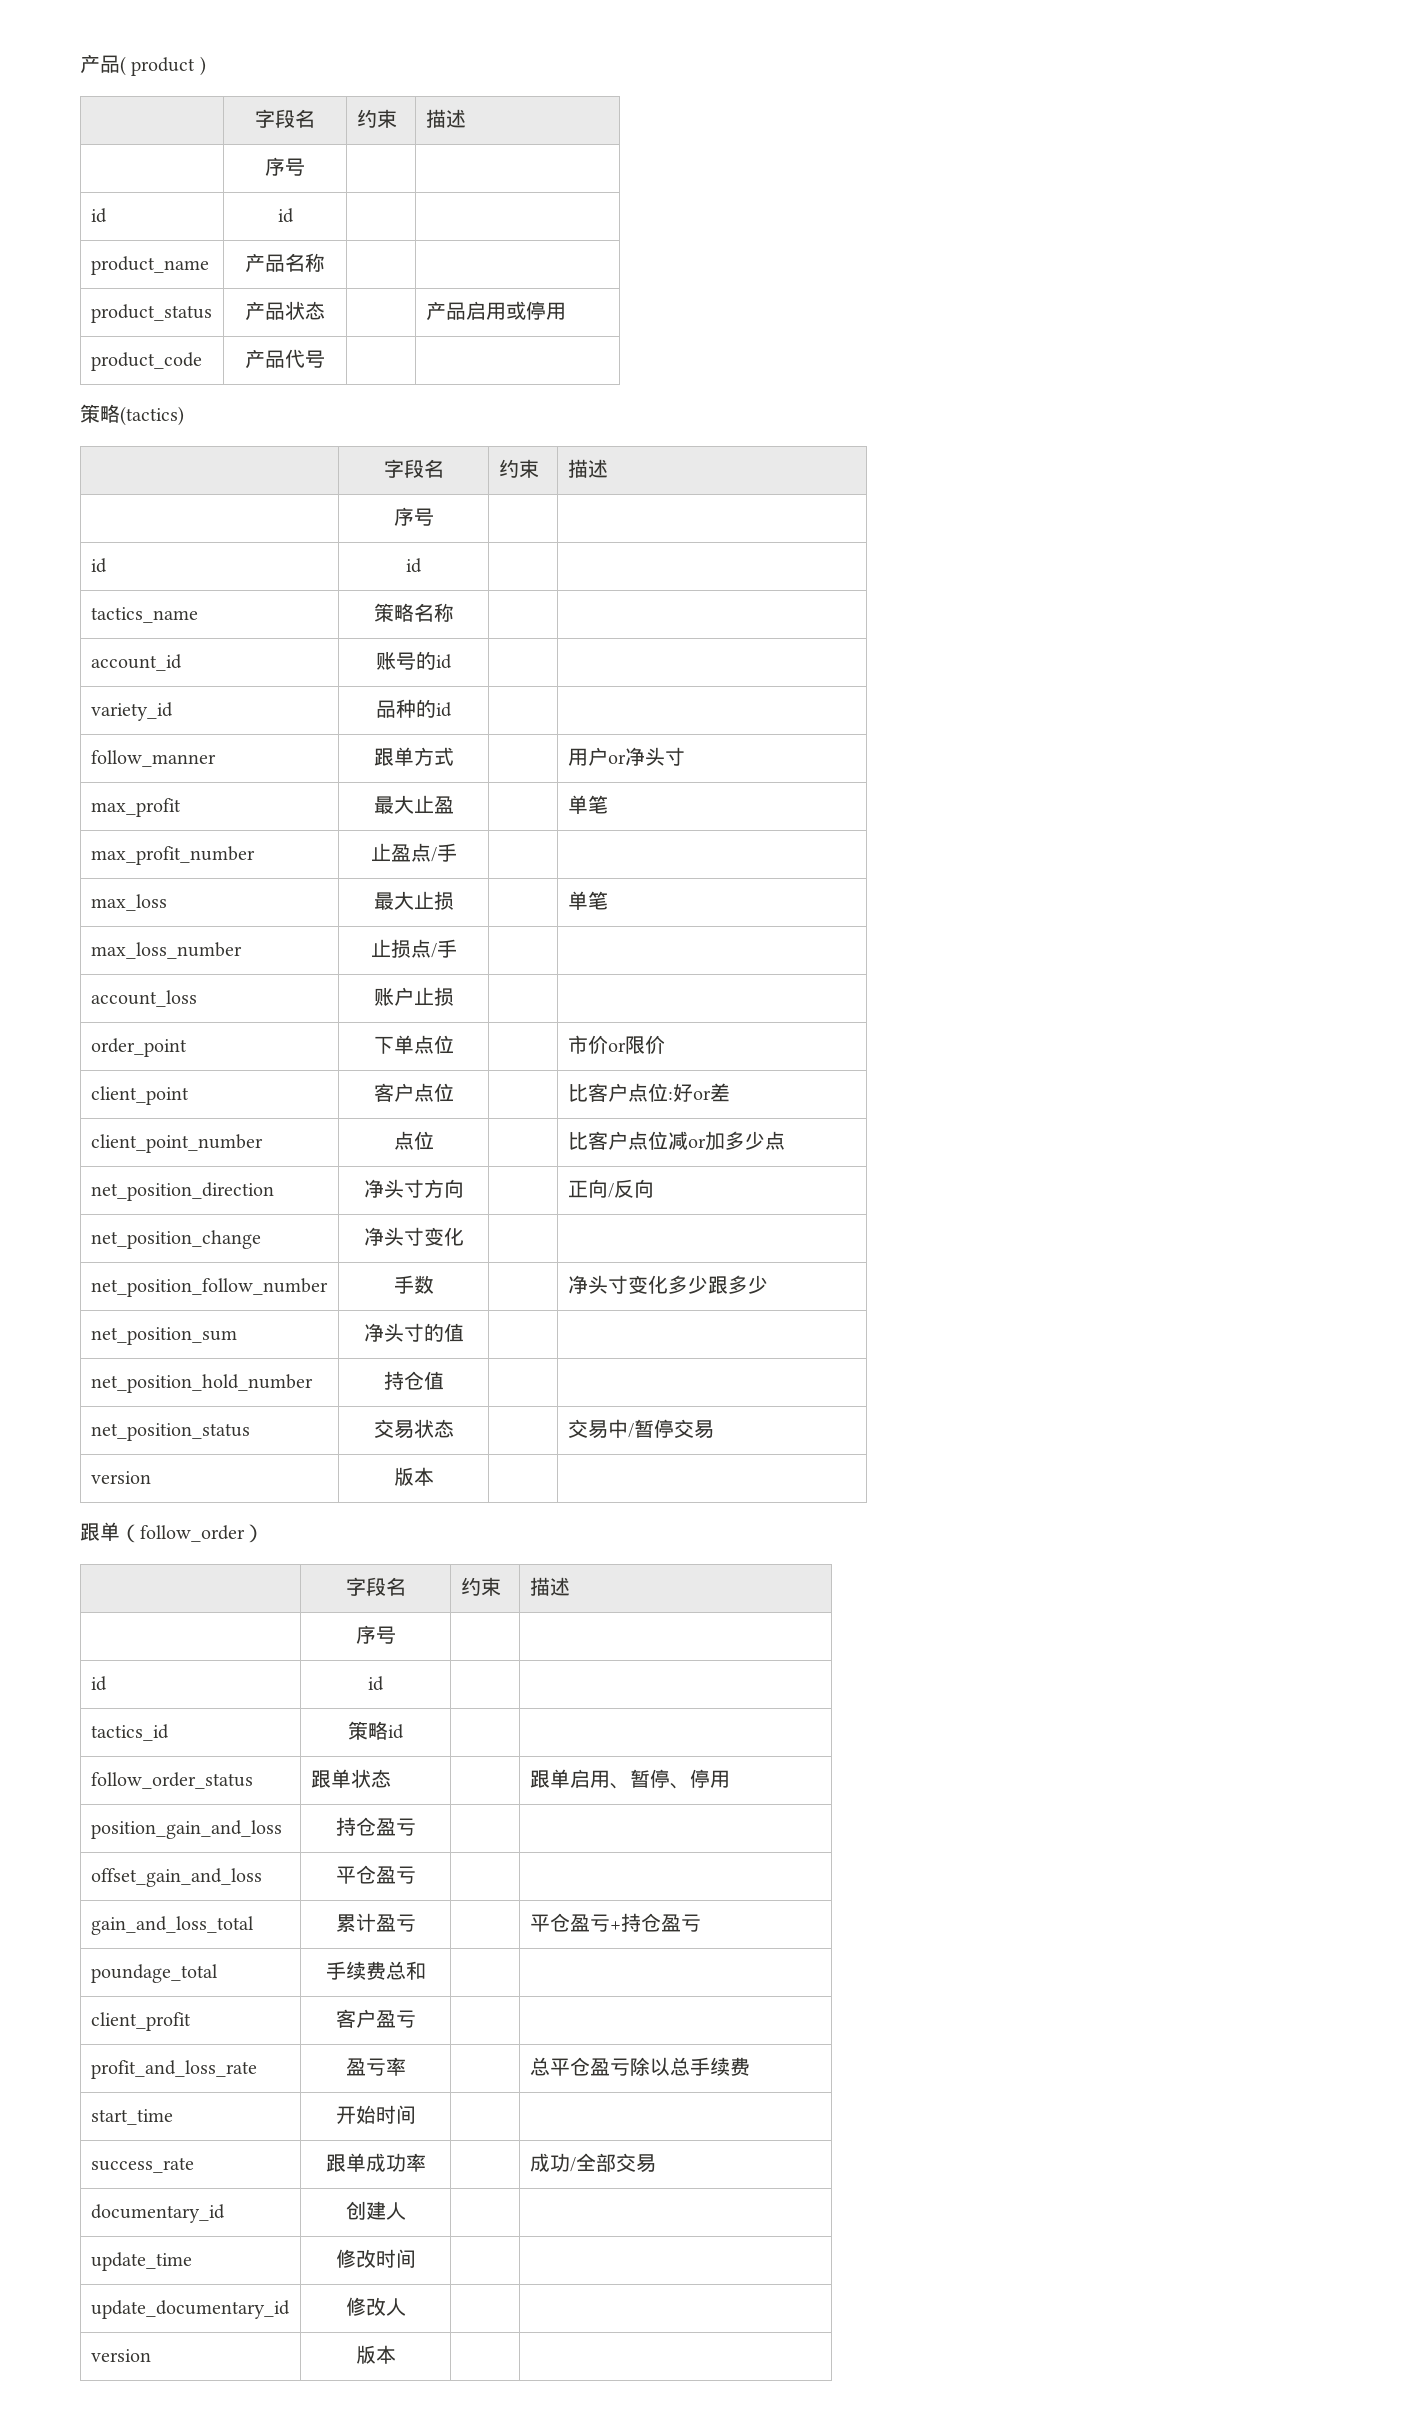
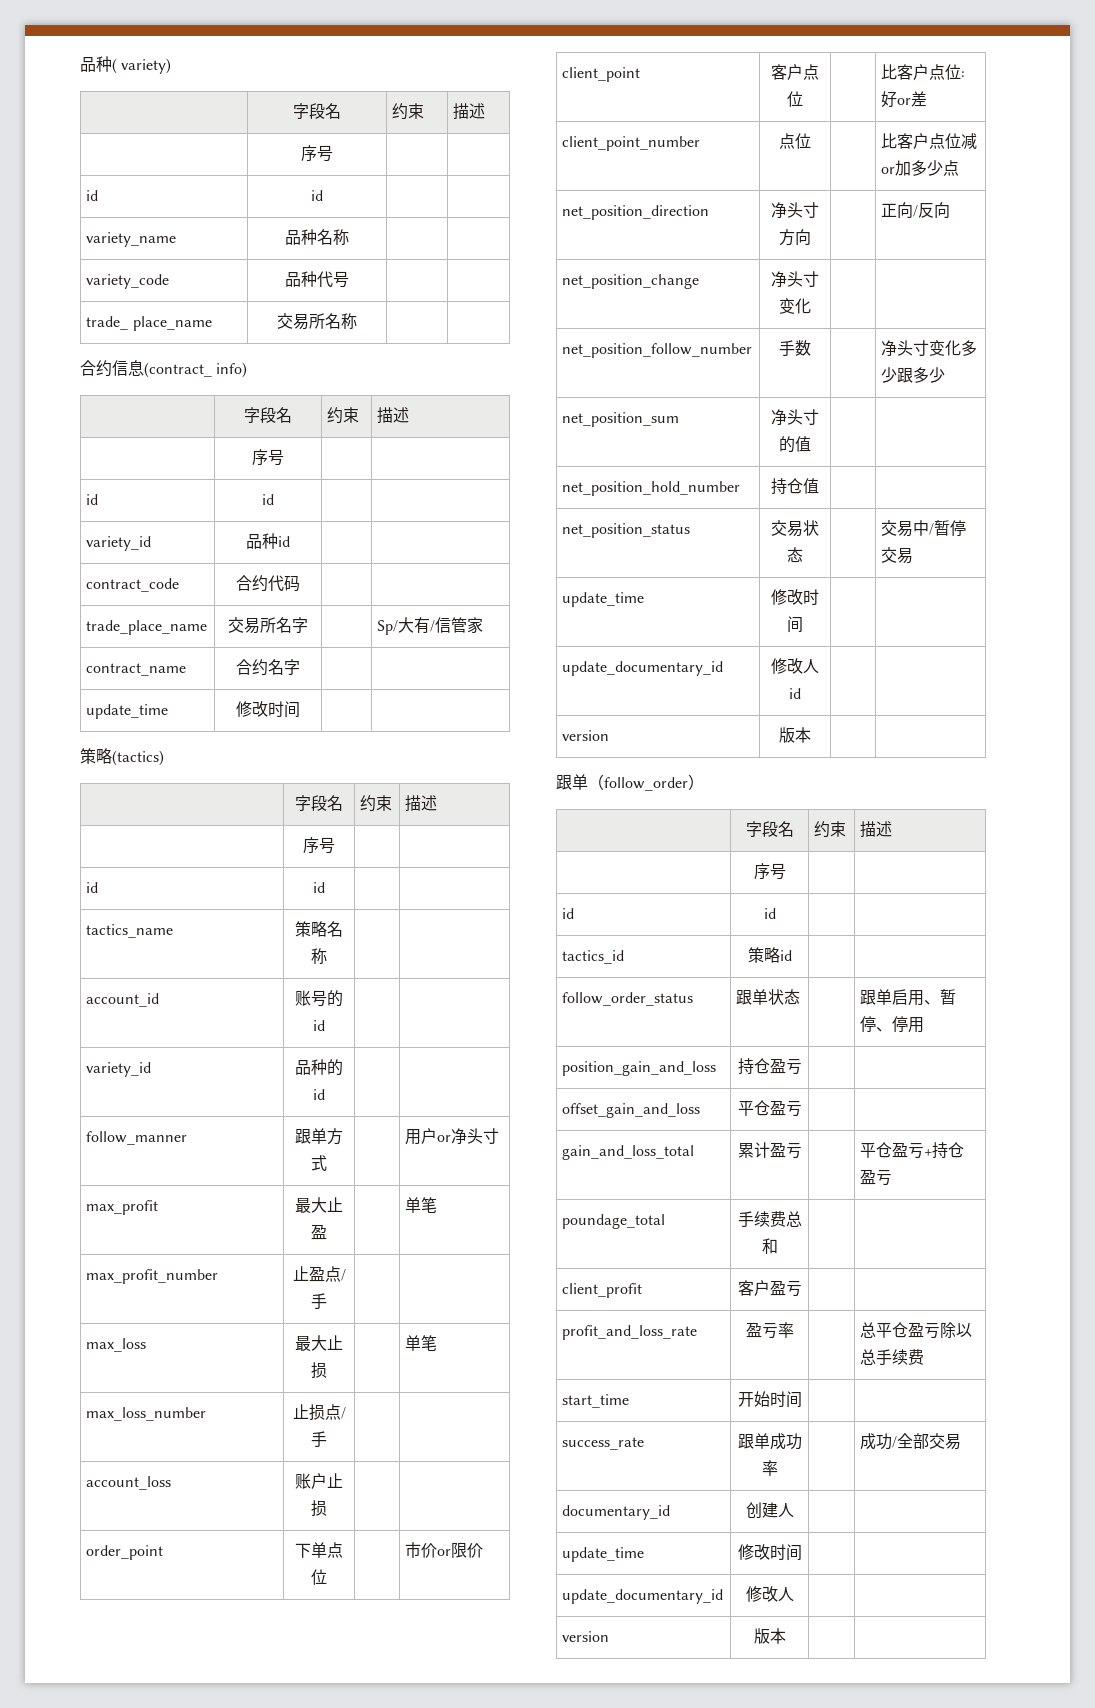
[80,54,206,76] [255,109,315,128] [356,109,397,128] [425,109,466,128] [265,157,305,176] [90,208,107,223] [277,208,294,223] [90,256,209,275] [245,253,325,272] [90,304,212,323] [245,301,325,320] [425,301,566,320] [90,352,202,371] [245,349,325,368] 产品( product ) // | 字段名 | 约束 | 描述 // | 序号 | | // id | id | | // product_name | 产品名称 | | // product_status | 产品状态 | | 产品启用或停用 // product_code | 产品代号 -> [80,56,172,74] [293,103,341,119] [392,103,425,120] [453,103,486,120] [301,145,333,162] [86,190,99,201] [311,190,323,201] [86,232,177,247] [285,229,349,245] [86,274,170,289] [285,271,349,288] [86,316,212,331] [277,313,357,330] [80,360,248,378] [244,407,292,423] [327,407,360,424] [377,407,410,424] [252,449,284,466] [86,494,99,505] [262,494,274,505] [86,536,152,551] [246,533,290,549] [86,578,180,592] [236,575,300,592] [86,620,208,635] [228,617,308,634] [377,617,484,635] [86,663,187,676] [236,659,300,676] [86,704,169,719] [236,701,300,718] 品种( variety) // | 字段名 | 约束 | 描述 // | 序号 | | // id | id | | // variety_name | 品种名称 | | // variety_code | 品种代号 | | // trade_ place_name | 交易所名称 | | // 合约信息(contract_ info) // | 字段名 | 约束 | 描述 // | 序号 | | // id | id | | // variety_id | 品种id | | // contract_code | 合约代码 | | // trade_place_name | 交易所名字 | | Sp/大有/信管家 // contract_name | 合约名字 | | // update_time | 修改时间
(714, 1429) none -> [562,592,645,607] [771,589,819,605] [787,616,803,633] [562,661,724,676] [771,658,819,674] [789,688,801,699] // update_time | 修改时间 | | // update_documentary_id | 修改人id | |

